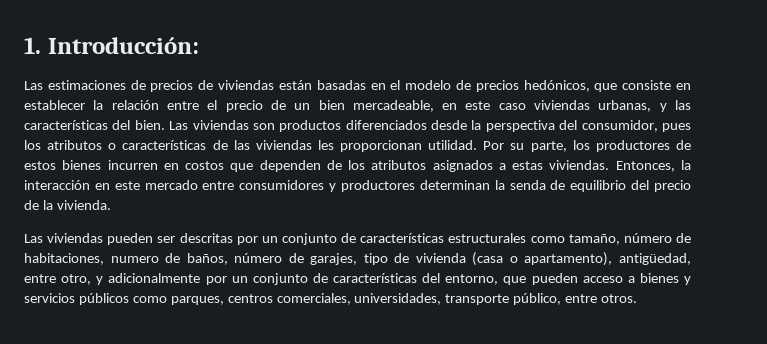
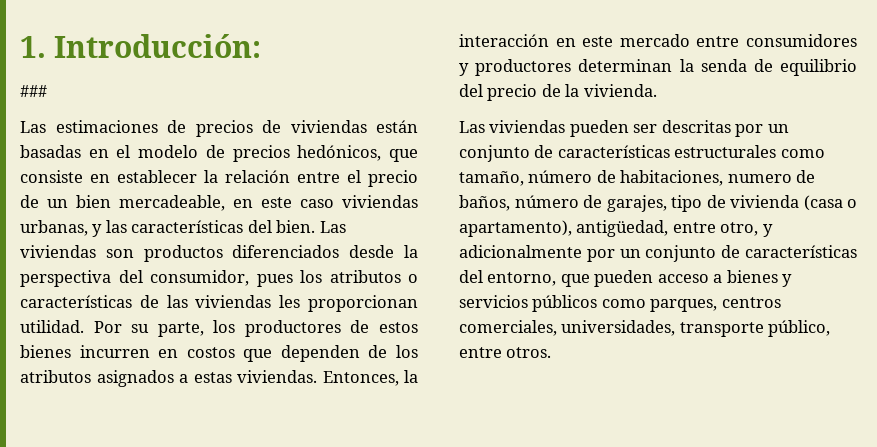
(199, 45) none -> [20,85,47,97] // ###

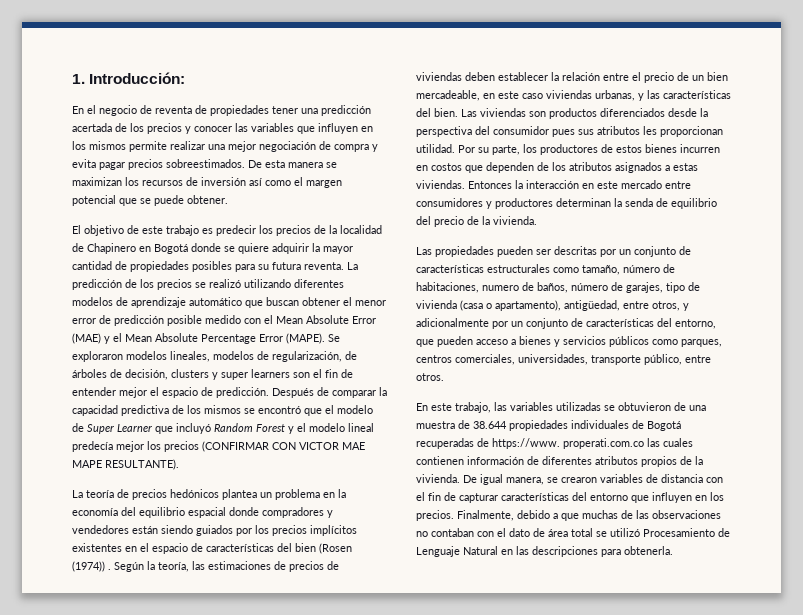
[20,85,47,97] [20,121,46,133] ### // Las -> [72,105,371,116] [72,123,373,134] [72,141,378,152] [72,159,337,170] [72,177,342,188] [72,195,228,206] [72,225,382,236] [72,243,353,254] [72,261,358,272] [72,279,344,290] [72,297,386,308] [72,315,376,326] [72,333,340,344] [72,351,357,362] [72,369,353,380] [72,387,387,398] [72,405,373,416] [72,423,374,434] [72,441,365,452] [72,459,179,470] [72,489,346,500] [72,507,333,518] [72,525,357,536] [72,543,352,554] [72,561,205,572] En el negocio de reventa de propiedades tener una predicción acertada de los precios y conocer las variables que influyen en los mismos permite realizar una mejor negociación de compra y evita pagar precios sobreestimados. De esta manera se maximizan los recursos de inversión así como el margen potencial que se puede obtener. // El objetivo de este trabajo es predecir los precios de la localidad de Chapinero en Bogotá donde se quiere adquirir la mayor cantidad de propiedades posibles para su futura reventa. La predicción de los precios se realizó utilizando diferentes modelos de aprendizaje automático que buscan obtener el menor error de predicción posible medido con el Mean Absolute Error (MAE) y el Mean Absolute Percentage Error (MAPE). Se exploraron modelos lineales, modelos de regularización, de árboles de decisión, clusters y super learners son el fin de entender mejor el espacio de predicción. Después de comparar la capacidad predictiva de los mismos se encontró que el modelo de Super Learner que incluyó Random Forest y el modelo lineal predecía mejor los precios (CONFIRMAR CON VICTOR MAE MAPE RESULTANTE). // La teoría de precios hedónicos plantea un problema en la economía del equilibrio espacial donde compradores y vendedores están siendo guiados por los precios implícitos existentes en el espacio de características del bien (Rosen (1974)) . Según la teoría, las
[376,120,418,133] [20,145,418,162] [20,170,110,183] están basadas en el modelo de precios hedónicos, que consiste en -> [465,72,495,81] deben
[150,270,418,287] [20,295,272,308] consumidor, pues los atributos o características de las viviendas -> [493,126,640,137] consumidor pues sus atributos
[322,371,399,386] Entonces, -> [468,181,512,189] Entonces
[489,120,566,133] viviendas -> [435,246,494,257] propiedades
[720,222,759,236] otro, -> [652,301,680,311] otros,
(552, 352) none -> [416,402,706,413] [416,420,681,431] [416,438,693,449] [416,456,703,467] [416,474,723,485] [416,492,724,503] [416,510,721,521] [416,528,730,537] [416,546,673,557] // En este trabajo, las variables utilizadas se obtuvieron de una muestra de 38.644 propiedades individuales de Bogotá recuperadas de https://www. properati.com.co las cuales contienen información de diferentes atributos propios de la vivienda. De igual manera, se crearon variables de distancia con el fin de capturar características del entorno que influyen en los precios. Finalmente, debido a que muchas de las observaciones no contaban con el dato de área total se utilizó Procesamiento de Lenguaje Natural en las descripciones para obtenerla.

